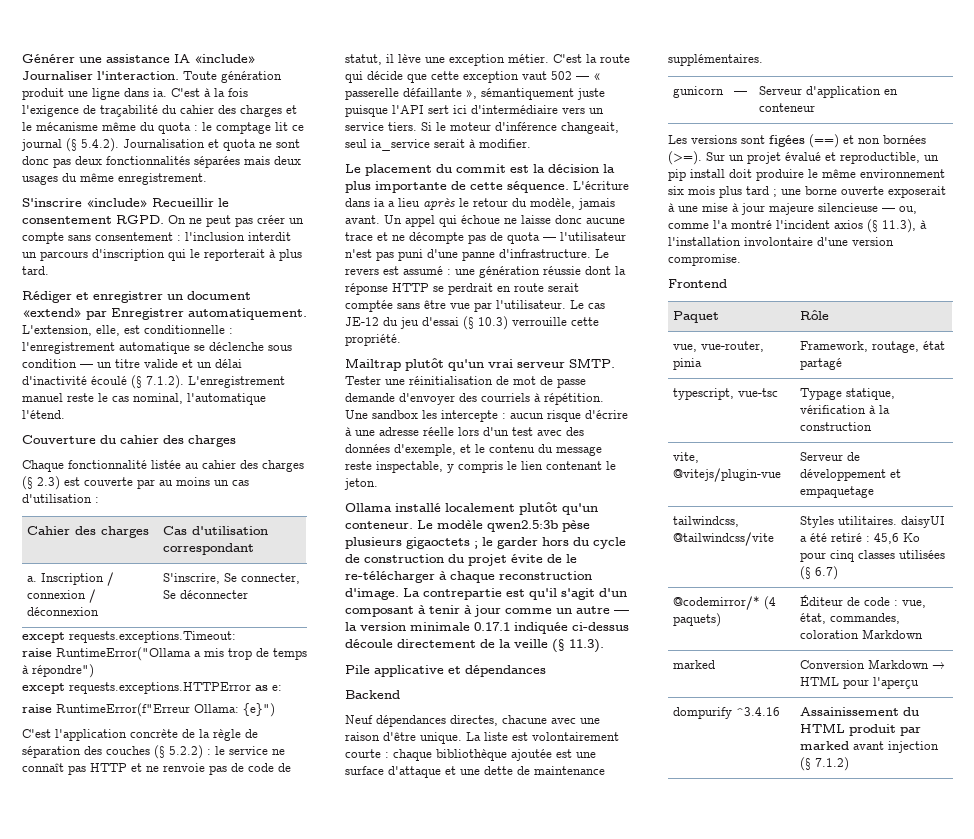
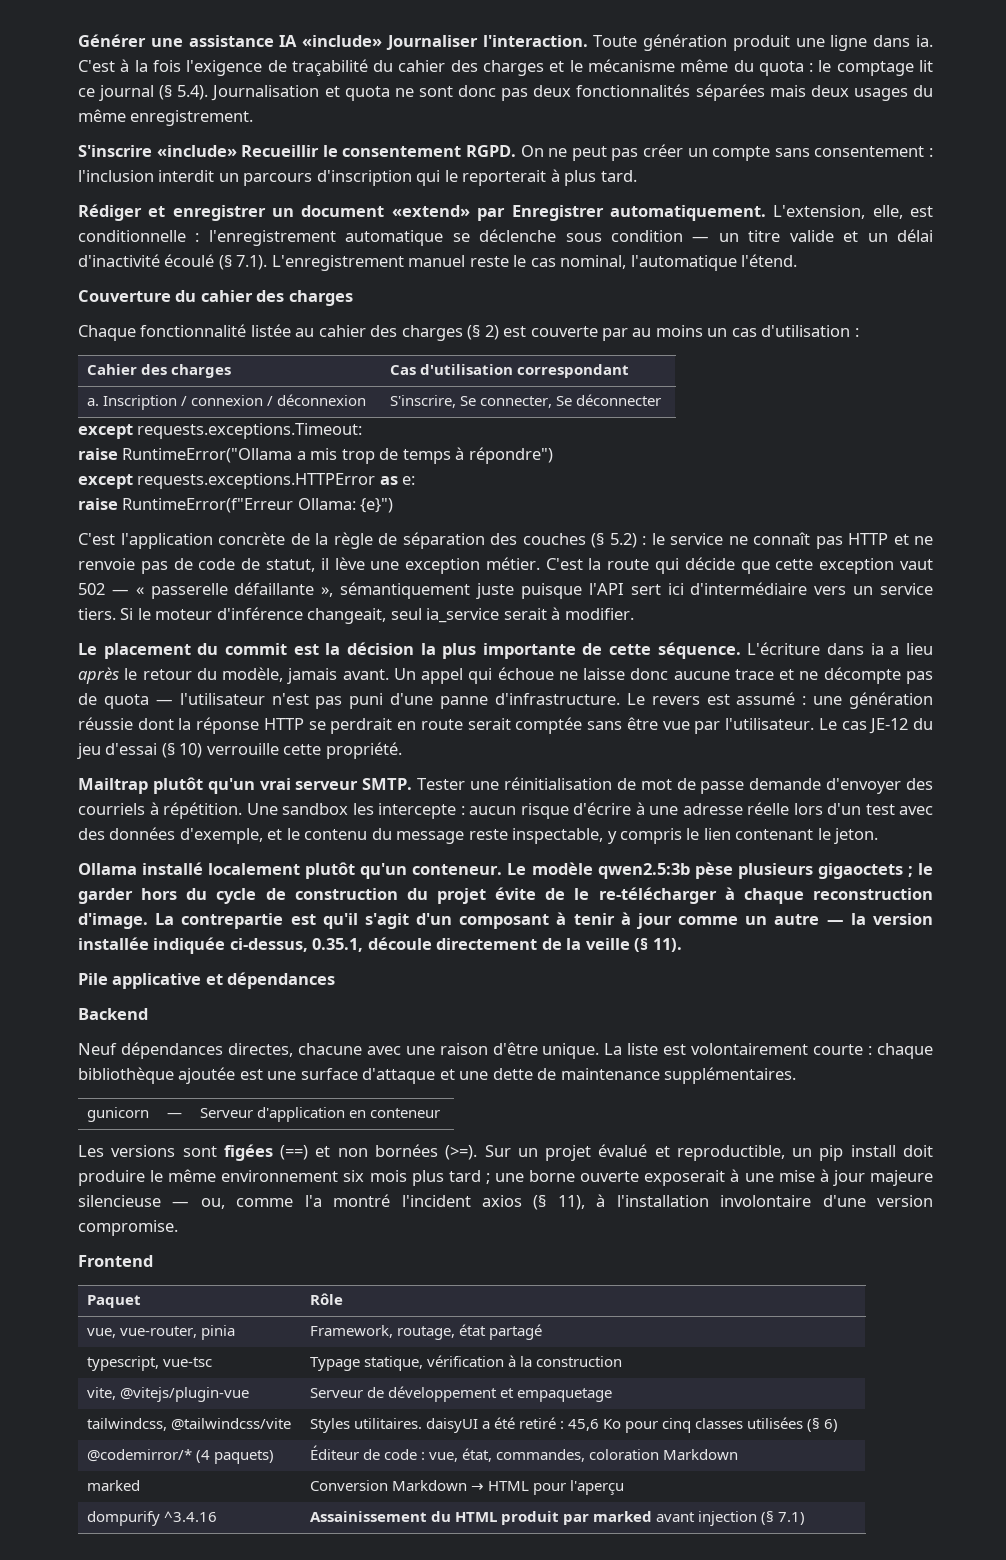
[81,138,119,152] 5.4.2). -> [177,85,209,100] 5.4).
[146,375,184,389] 7.1.2). -> [236,255,268,270] 7.1).
[37,476,60,490] 2.3) -> [484,325,499,340] 2)
[169,745,203,759] 5.2.2) -> [609,533,637,548] 5.2)
[478,316,508,330] 10.3) -> [179,743,203,758] 10)
[410,622,629,634] minimale 0.17.1 indiquée ci-dessus -> [78,937,364,954] installée indiquée ci-dessus, 0.35.1,
[569,639,604,653] 11.3). -> [652,938,682,952] 11).
[882,219,916,233] 11.3), -> [557,1195,585,1210] 11),
[815,566,839,580] 6.7) -> [824,1419,839,1432] 6)
[815,757,850,771] 7.1.2) -> [778,1512,806,1525] 7.1)

